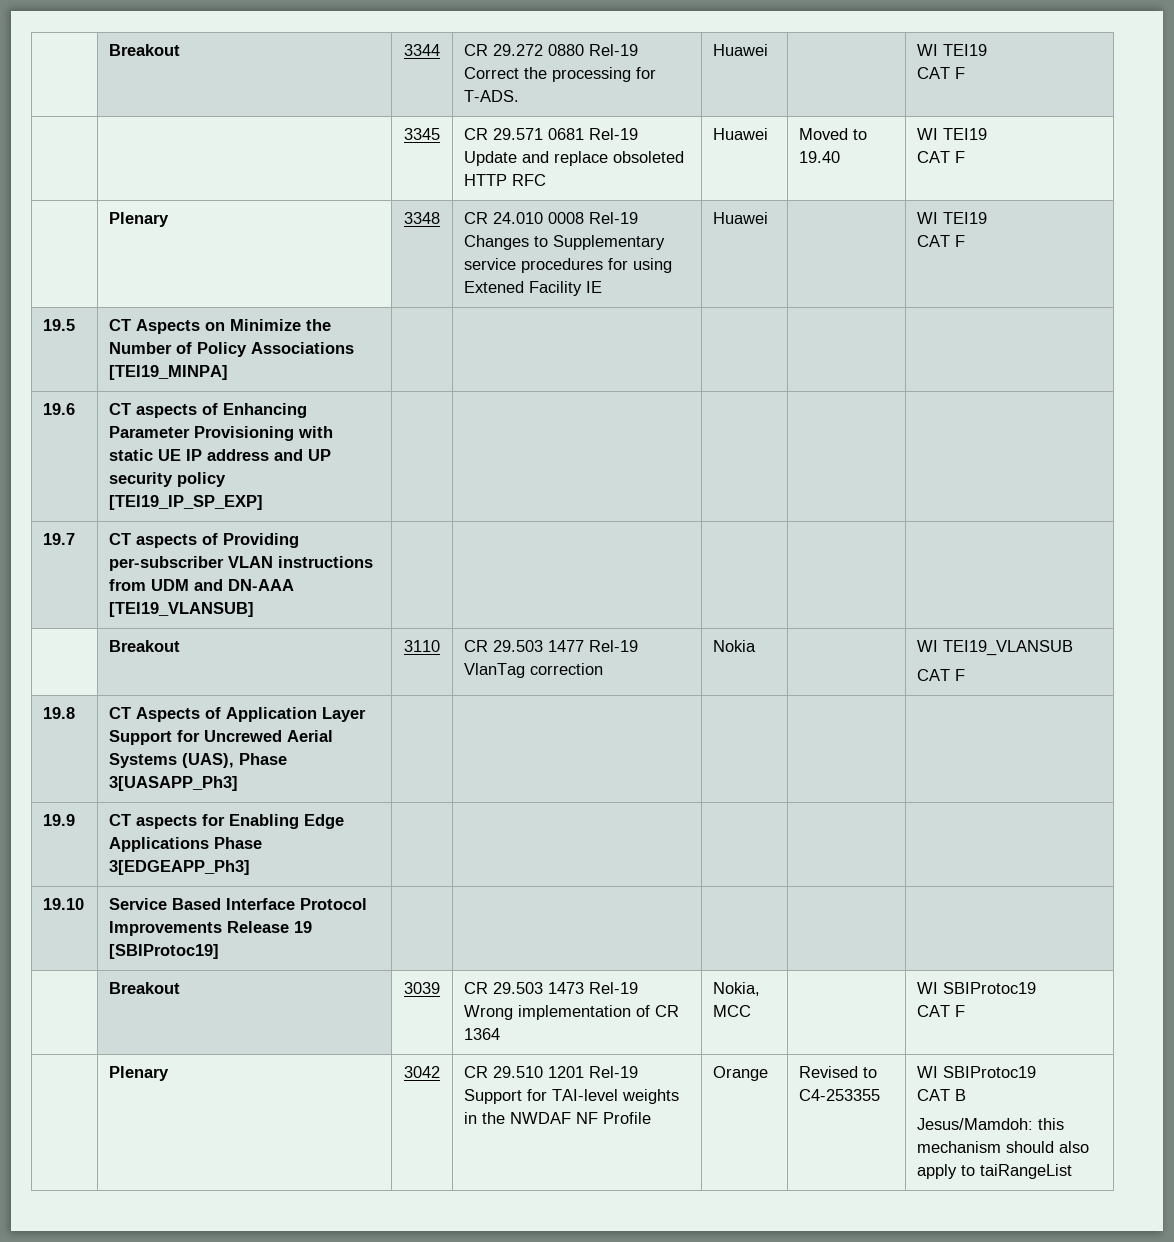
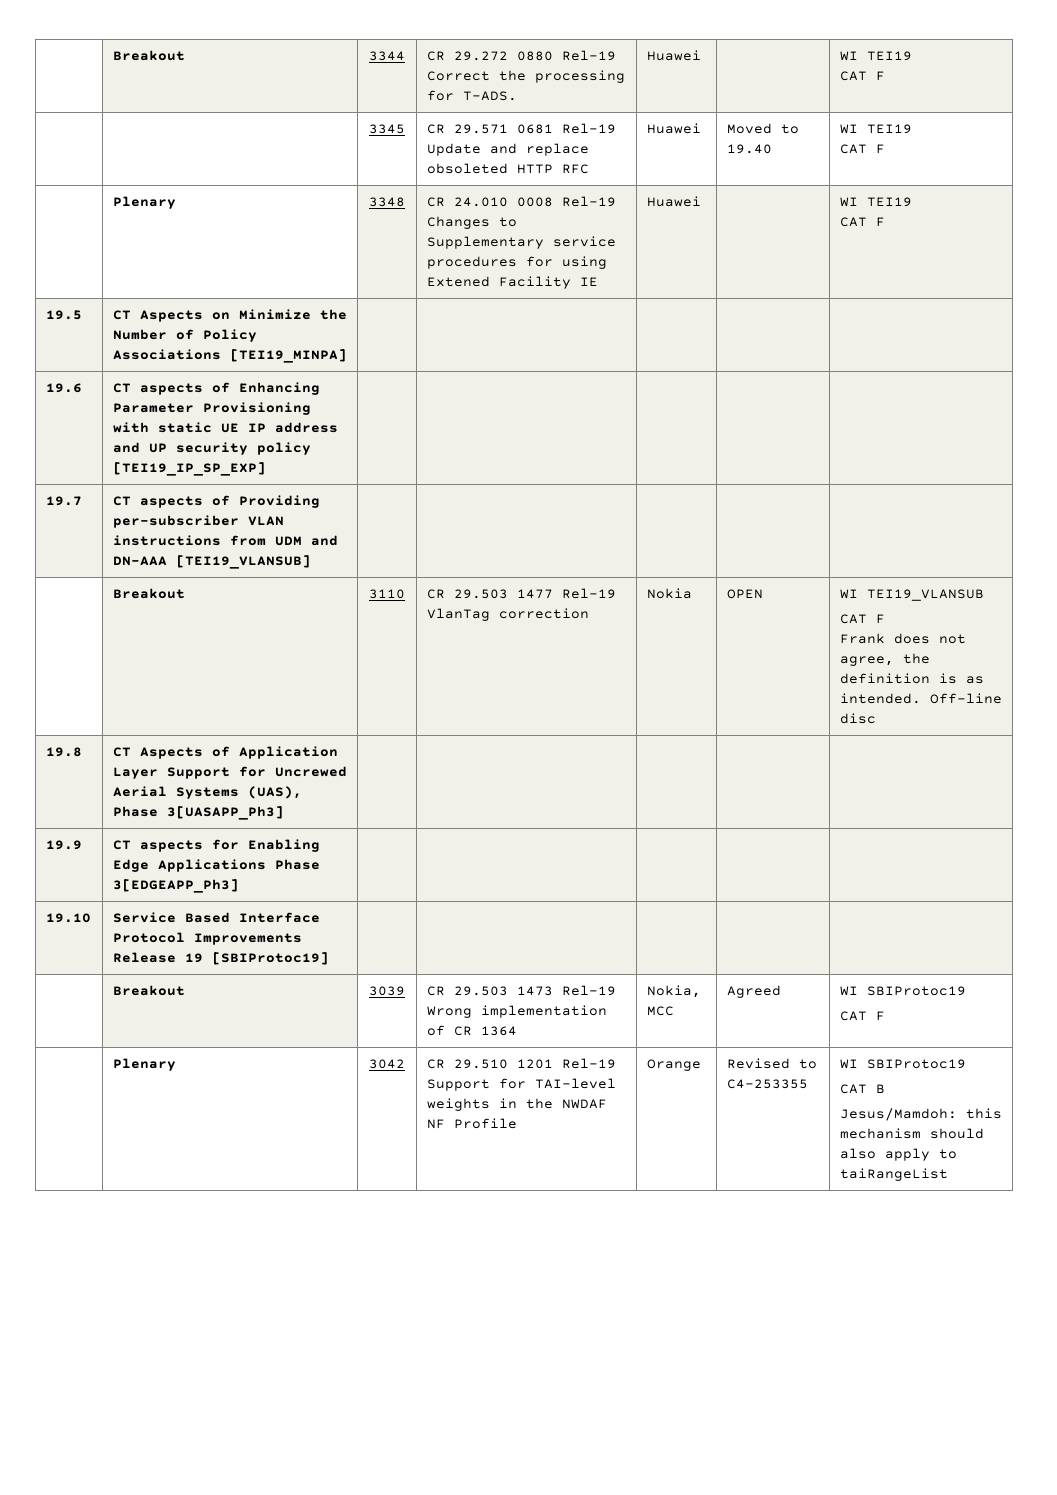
(757, 646) none -> [726,589,763,599] OPEN
(966, 675) none -> [839,633,966,644] [839,653,930,666] [839,673,984,684] [839,693,1002,704] [839,713,876,724] // Frank does not agree, the definition is as intended. Off-line disc
(752, 1011) none -> [726,985,781,998] Agreed

